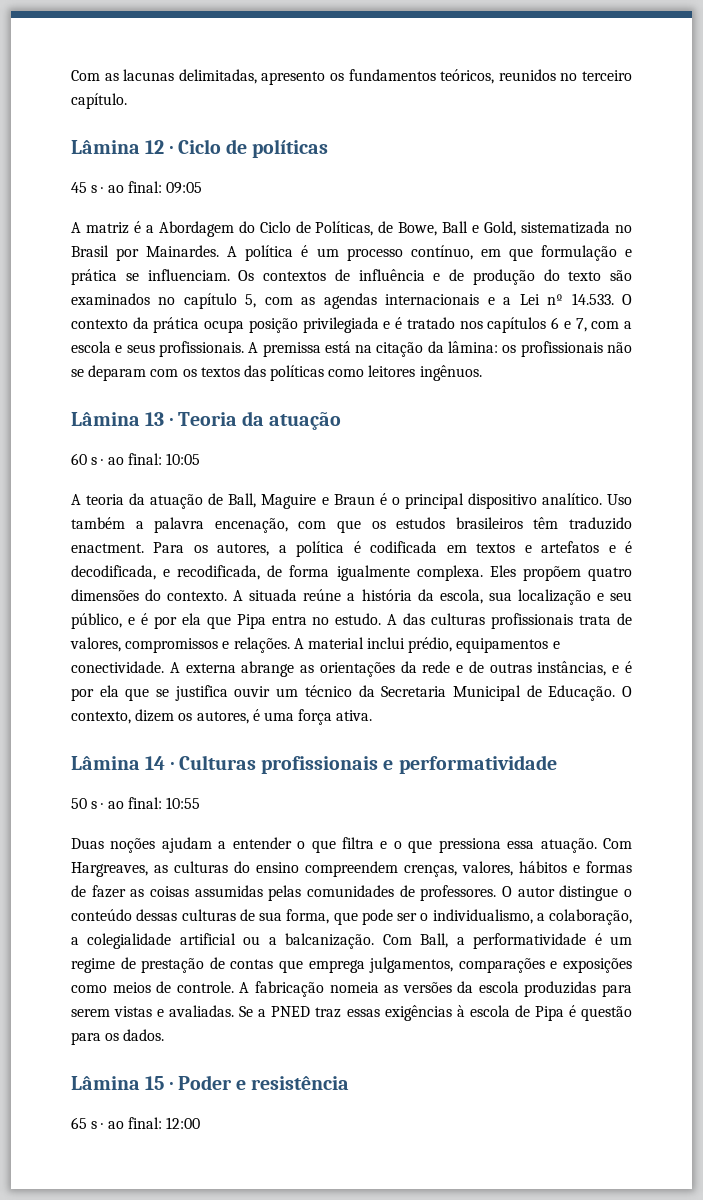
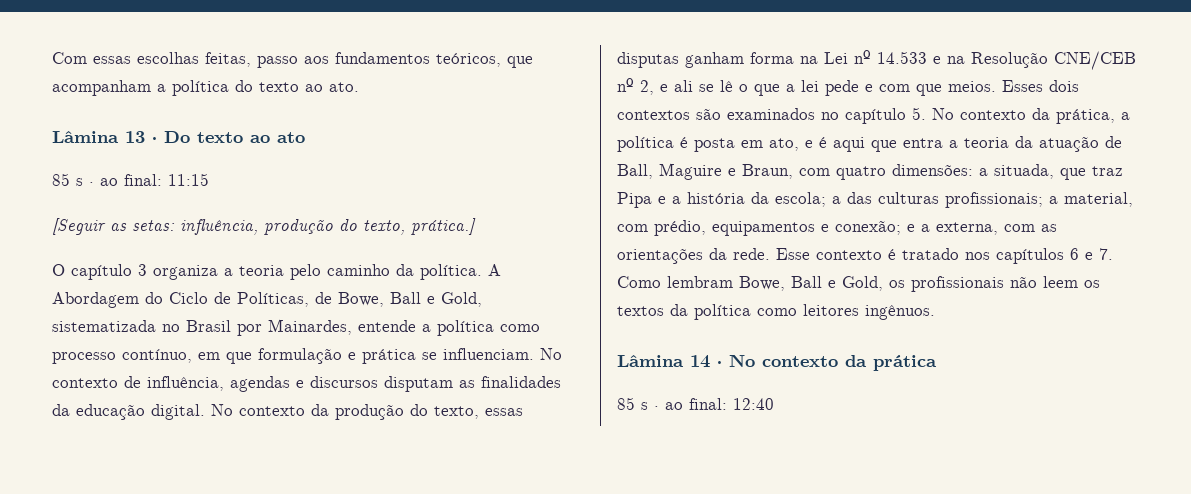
[71,69,633,85] [71,93,127,109] [71,139,329,158] [71,181,202,194] [71,221,154,234] Com as lacunas delimitadas, apresento os fundamentos teóricos, reunidos no terceiro capítulo. // Lâmina 12 · Ciclo de políticas // 45 s · ao final: 09:05 // A matriz é a -> [52,52,533,68] [52,80,359,96] [52,131,305,143] [52,173,209,186] [52,218,476,235] [52,264,501,280] Com essas escolhas feitas, passo aos fundamentos teóricos, que acompanham a política do texto ao ato. // Lâmina 13 · Do texto ao ato // 85 s · ao final: 11:15 // [Seguir as setas: influência, produção do texto, prática.] // O capítulo 3 organiza a teoria pelo caminho da política. A
[146,245,339,261] Mainardes. A política é um -> [268,319,540,336] Mainardes, entende a política como
[238,269,632,285] [71,293,632,309] [71,317,633,333] [71,341,633,357] [71,365,482,381] [71,411,342,430] [71,453,200,465] [71,494,81,505] Os contextos de influência e de produção do texto são examinados no capítulo 5, com as agendas internacionais e a Lei nº 14.533. O contexto da prática ocupa posição privilegiada e é tratado nos capítulos 6 e 7, com a escola e seus profissionais. A premissa está na citação da lâmina: os profissionais não se deparam com os textos das políticas como leitores ingênuos. // Lâmina 13 · Teoria da atuação // 60 s · ao final: 10:05 // A -> [540,348,562,360] [52,376,561,392] [52,404,523,420] [617,50,1136,70] [617,78,1079,96] [617,107,1130,124] [617,136,958,152] No contexto de influência, agendas e discursos disputam as finalidades da educação digital. No contexto da produção do texto, essas disputas ganham forma na Lei nº 14.533 e na Resolução CNE/CEB nº 2, e ali se lê o que a lei pede e com que meios. Esses dois contextos são examinados no capítulo 5. No contexto da prática, a política é posta em ato, e é aqui que entra a
[333,493,632,509] [71,517,633,533] [71,541,632,557] [71,565,633,581] [71,589,633,605] [71,613,632,629] [70,637,560,653] [71,661,632,677] [71,685,633,701] [71,709,373,725] [71,755,557,774] [71,797,200,809] [71,837,633,853] [71,861,632,877] [71,885,633,901] [71,909,632,925] [71,933,632,949] [71,957,632,973] [71,981,632,997] [71,1005,632,1021] [71,1029,165,1045] [71,1075,350,1090] [71,1117,200,1129] Braun é o principal dispositivo analítico. Uso também a palavra encenação, com que os estudos brasileiros têm traduzido enactment. Para os autores, a política é codificada em textos e artefatos e é decodificada, e recodificada, de forma igualmente complexa. Eles propõem quatro dimensões do contexto. A situada reúne a história da escola, sua localização e seu público, e é por ela que Pipa entra no estudo. A das culturas profissionais trata de valores, compromissos e relações. A material inclui prédio, equipamentos e conectividade. A externa abrange as orientações da rede e de outras instâncias, e é por ela que se justifica ouvir um técnico da Secretaria Municipal de Educação. O contexto, dizem os autores, é uma força ativa. // Lâmina 14 · Culturas profissionais e performatividade // 50 s · ao final: 10:55 // Duas noções ajudam a entender o que filtra e o que pressiona essa atuação. Com Hargreaves, as culturas do ensino compreendem crenças, valores, hábitos e formas de fazer as coisas assumidas pelas comunidades de professores. O autor distingue o conteúdo dessas culturas de sua forma, que pode ser o individualismo, a colaboração, a colegialidade artificial ou a balcanização. Com Ball, a performatividade é um regime de prestação de contas que emprega julgamentos, comparações e exposições como meios de controle. A fabricação nomeia as versões da escola produzidas para serem vistas e avaliadas. Se a PNED traz essas exigências à escola de Pipa é questão para os dados. // Lâmina 15 · Poder e resistência // 65 s · ao final: 12:00 -> [742,164,1123,180] [617,192,1133,208] [617,220,1057,236] [617,248,1113,264] [617,276,1100,292] [617,304,935,320] [617,354,937,371] [617,397,774,410] Braun, com quatro dimensões: a situada, que traz Pipa e a história da escola; a das culturas profissionais; a material, com prédio, equipamentos e conexão; e a externa, com as orientações da rede. Esse contexto é tratado nos capítulos 6 e 7. Como lembram Bowe, Ball e Gold, os profissionais não leem os textos da política como leitores ingênuos. // Lâmina 14 · No contexto da prática // 85 s · ao final: 12:40

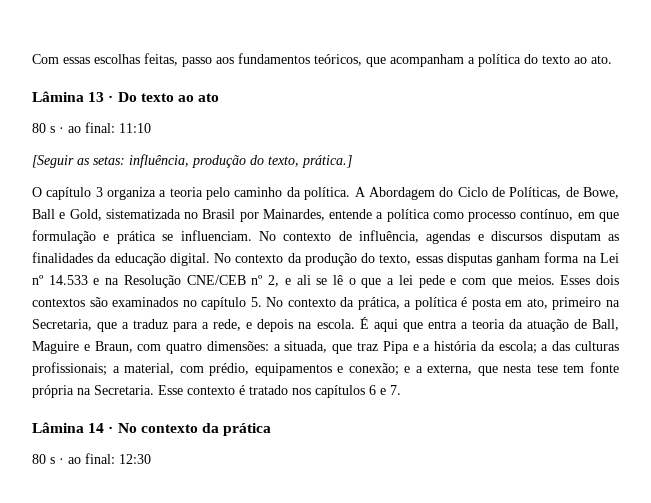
[52,173,209,186] 85 s · ao final: 11:15 -> [32,122,151,133] 80 s · ao final: 11:10
[805,137,827,148] e é -> [552,297,620,310] [32,317,369,332] primeiro na Secretaria, que a traduz para a rede, e depois na escola. É
[1004,224,1057,232] [617,248,770,264] com as orientações da rede. -> [477,362,620,376] [32,385,154,398] que nesta tese tem fonte própria na Secretaria.
[617,276,1100,292] [617,304,935,320] Como lembram Bowe, Ball e Gold, os profissionais não leem os textos da política como leitores ingênuos. -> (401, 390) none
[617,397,774,410] 85 s · ao final: 12:40 -> [32,453,151,464] 80 s · ao final: 12:30

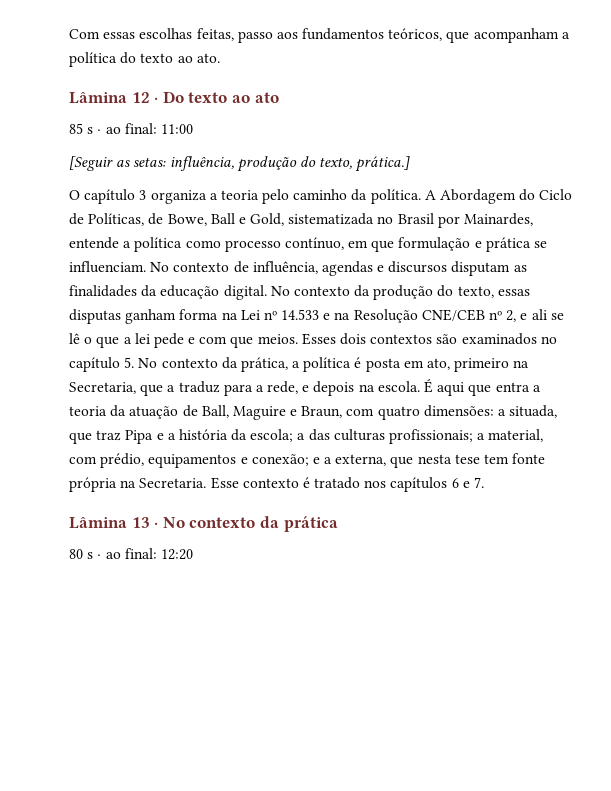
[88,92,105,102] 13 -> [131,92,150,103] 12
[32,122,151,133] 80 s · ao final: 11:10 -> [69,123,193,134] 85 s · ao final: 11:00
[88,423,105,433] 14 -> [131,517,150,528] 13
[119,454,151,464] 12:30 -> [160,549,193,560] 12:20

